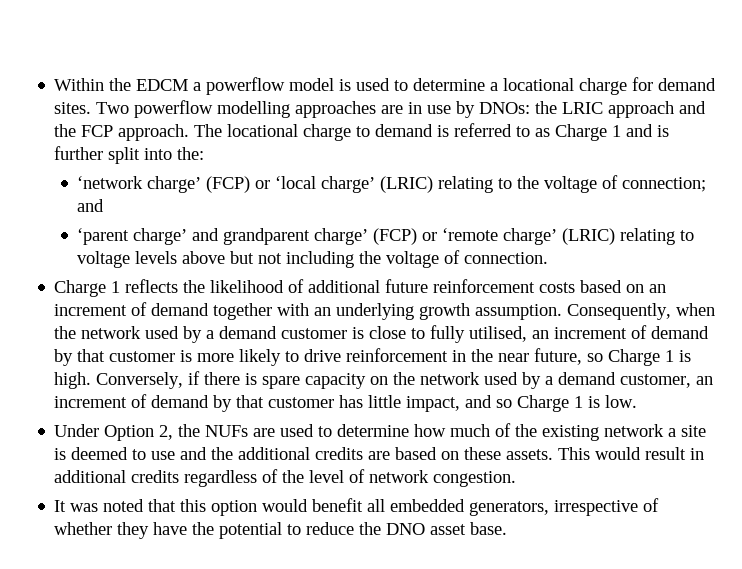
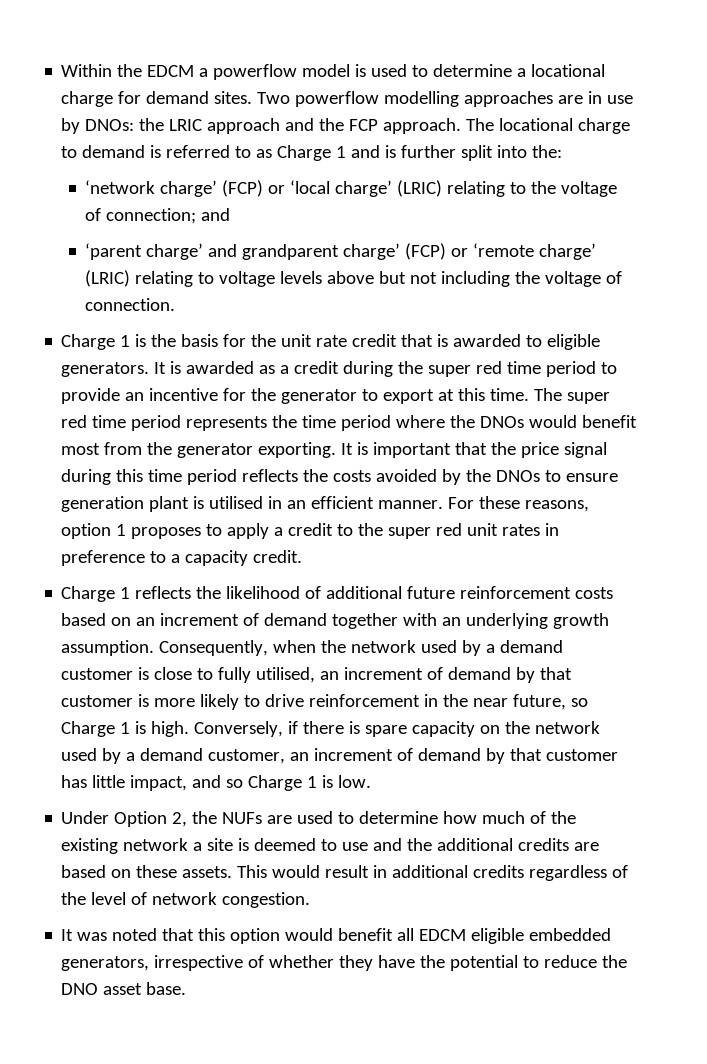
(549, 258) none -> [61,334,601,350] [61,361,618,377] [61,388,611,404] [61,415,638,431] [61,442,608,458] [61,469,619,485] [61,496,590,512] [61,523,560,539] [61,550,303,566] // Charge 1 is the basis for the unit rate credit that is awarded to eligible generators. It is awarded as a credit during the super red time period to provide an incentive for the generator to export at this time. The super red time period represents the time period where the DNOs would benefit most from the generator exporting. It is important that the price signal during this time period reflects the costs avoided by the DNOs to ensure generation plant is utilised in an efficient manner. For these reasons, option 1 proposes to apply a credit to the super red unit rates in preference to a capacity credit.
(386, 505) none -> [419,928,525,944] EDCM eligible

